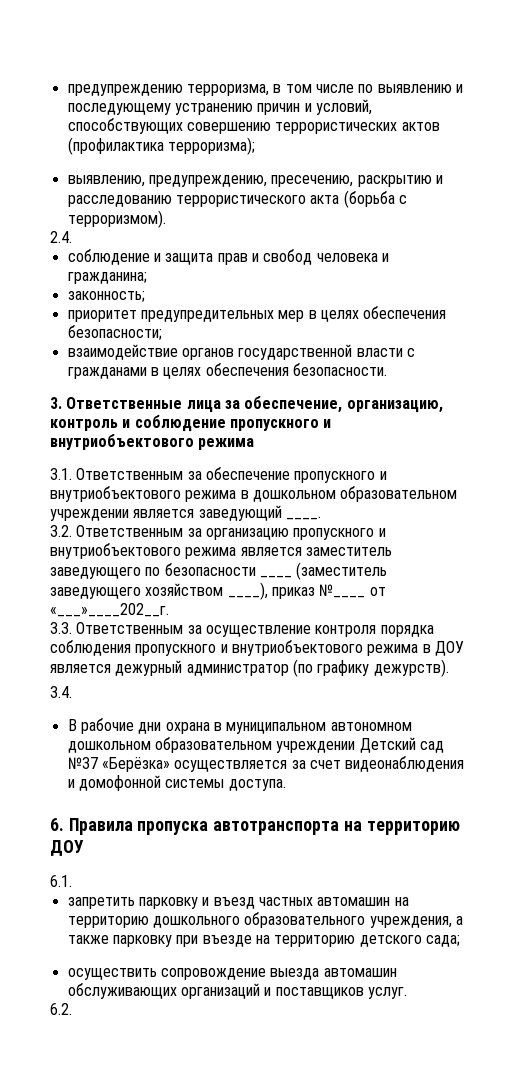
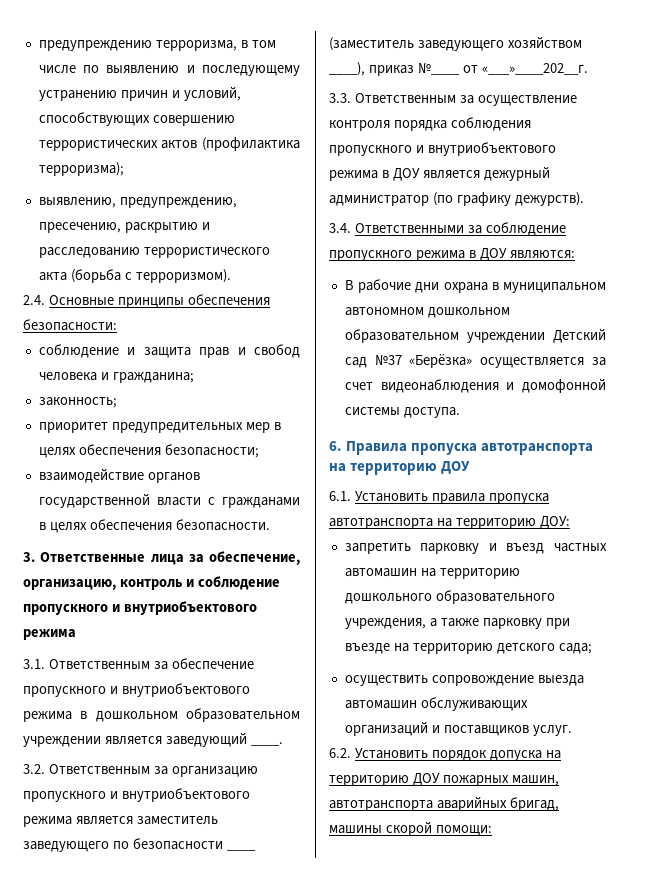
(72, 237) none -> [48,294,270,308] [23,319,117,331] Основные принципы обеспечения безопасности:
(72, 692) none -> [354,222,566,236] [329,248,575,261] Ответственными за соблюдение пропускного режима в ДОУ являются:
(72, 881) none -> [354,491,549,504] [329,516,570,529] Установить правила пропуска автотранспорта на территорию ДОУ:
(72, 1009) none -> [354,748,561,761] [329,773,559,786] [329,796,559,811] [329,821,492,836] Установить порядок допуска на территорию ДОУ пожарных машин, автотранспорта аварийных бригад, машины скорой помощи:

